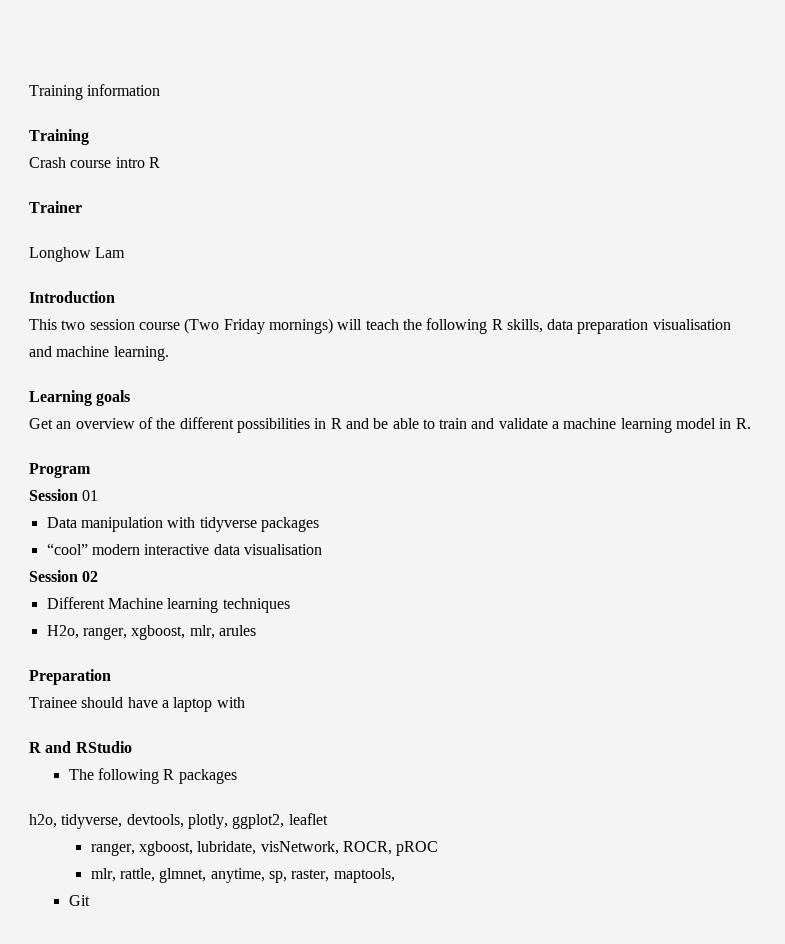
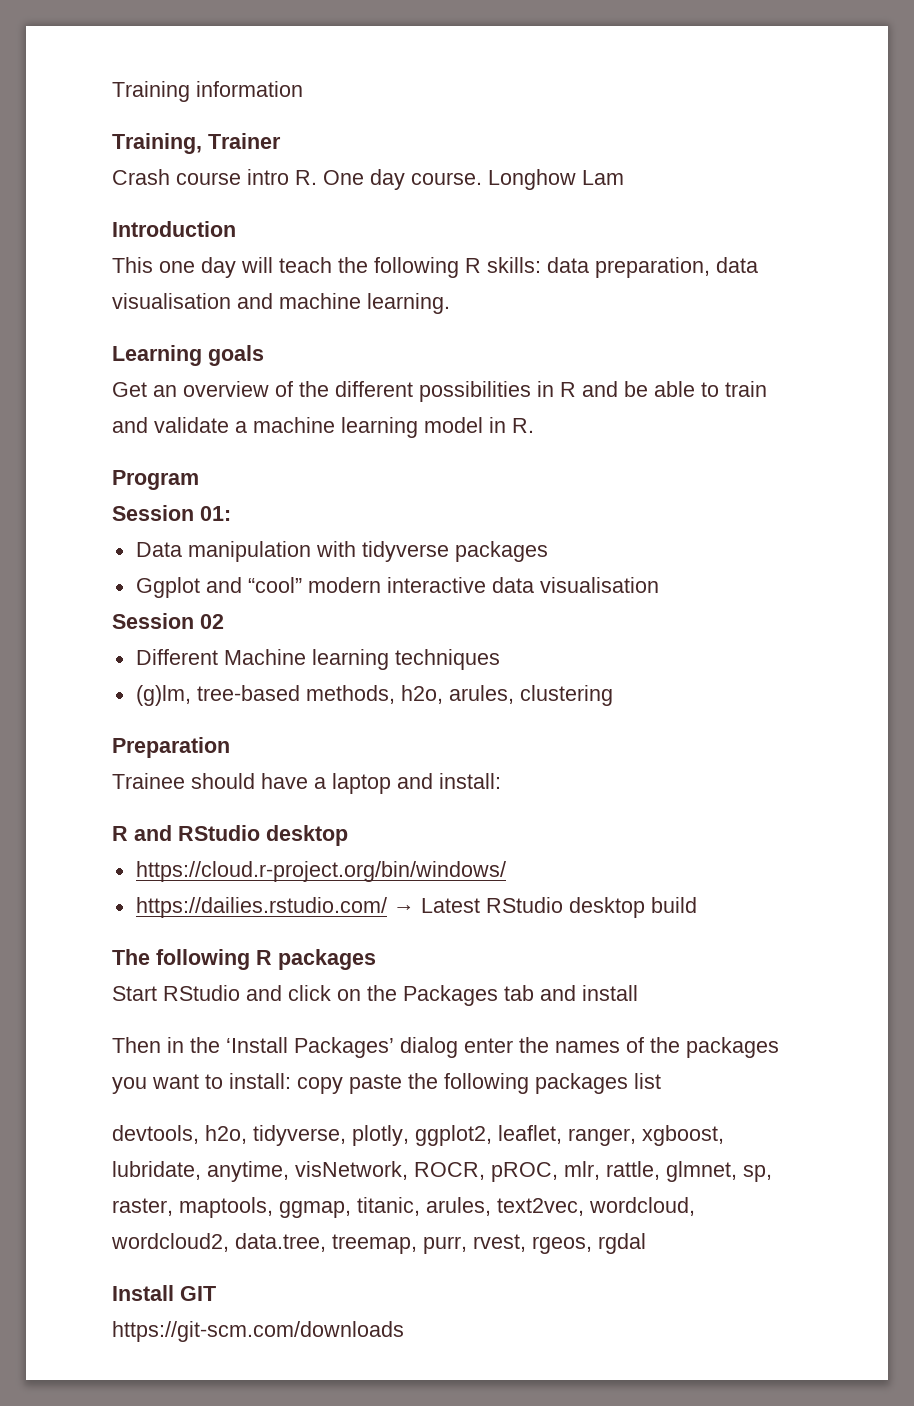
[29,129,89,145] Training -> [112,133,281,154] Training, Trainer
[148,157,160,168] [29,201,82,213] R // Trainer // -> [295,169,482,190] R. One day course.
[61,318,333,334] two session course (Two Friday mornings) -> [159,257,236,278] one day
[506,319,649,334] skills, data preparation -> [487,257,758,278] skills: data preparation, data
[82,490,99,501] 01 -> [200,506,231,521] 01:
(319, 524) none -> [135,577,242,598] Ggplot and
[46,625,256,640] H2o, ranger, xgboost, mlr, arules -> [135,685,613,706] (g)lm, tree-based methods, h2o, arules, clustering
[216,697,245,708] with -> [397,773,501,789] and install:
[68,768,237,784] // The following R packages // -> [266,825,348,846] [135,861,506,882] [135,897,697,918] [112,949,376,970] [112,985,638,1006] [112,1037,779,1058] [112,1073,661,1094] [112,1125,199,1144] desktop // https://cloud.r-project.org/bin/windows/ // https://dailies.rstudio.com/ → Latest RStudio desktop build // The following R packages // Start RStudio and click on the Packages tab and install // Then in the ‘Install Packages’ dialog enter the names of the packages you want to install: copy paste the following packages list // devtools,
[126,814,184,828] devtools, -> (346, 1135) none
[288,813,328,825] leaflet // -> [498,1125,562,1144] leaflet,
(257, 848) none -> [207,1161,289,1182] anytime,
[396,841,439,856] pROC // -> [491,1162,558,1182] pROC,
[210,868,265,883] anytime, -> (737, 1171) none
[68,895,90,906] // Git -> [279,1197,695,1218] [111,1233,646,1254] [112,1285,216,1301] [112,1321,404,1342] ggmap, titanic, arules, text2vec, wordcloud, wordcloud2, data.tree, treemap, purr, rvest, rgeos, rgdal // Install GIT // https://git-scm.com/downloads

